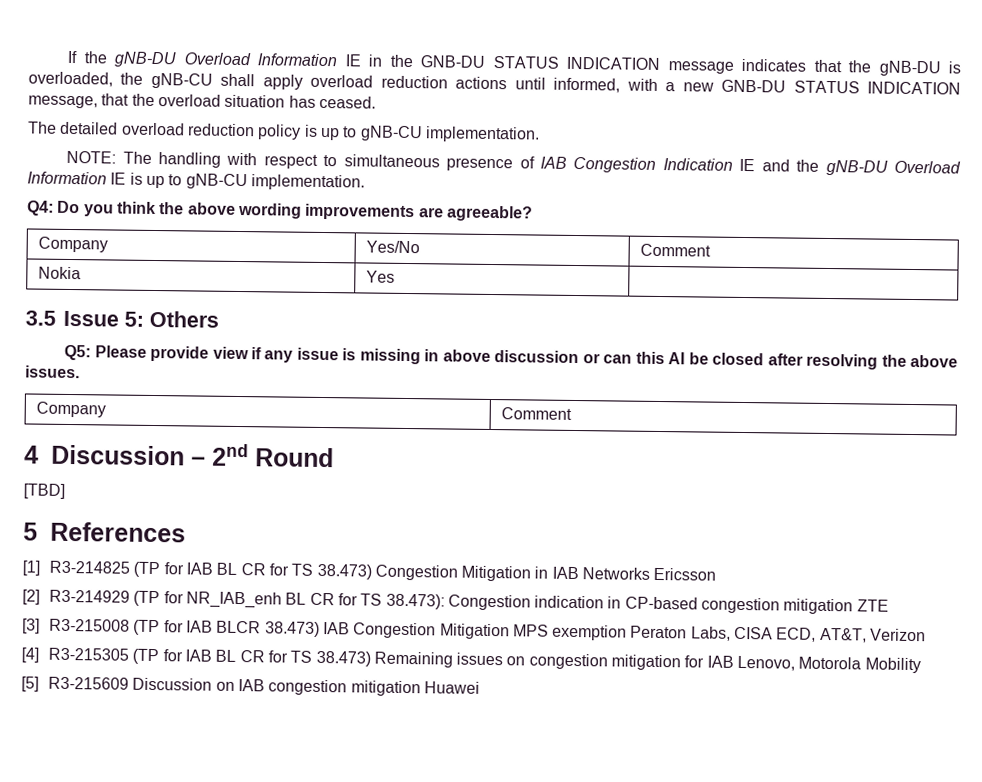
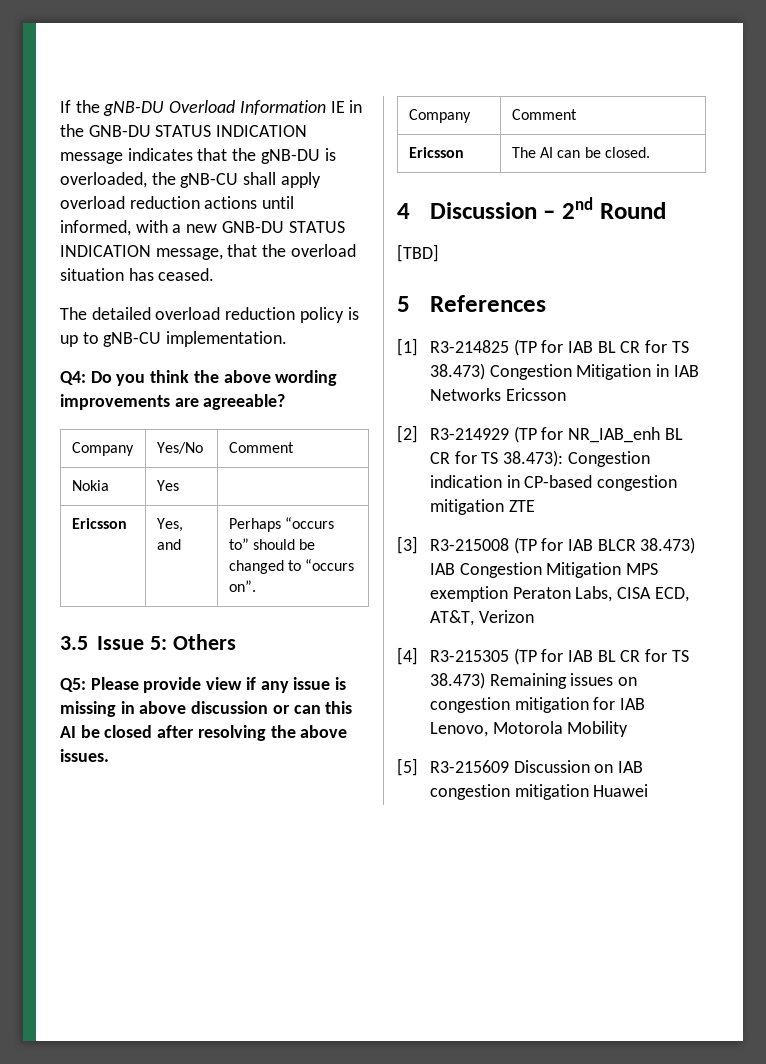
[66,150,962,176] [27,171,365,191] // NOTE: The handling with respect to simultaneous presence of IAB Congestion Indication IE and the gNB-DU Overload Information IE is up to gNB-CU implementation. -> (288, 339) none
(396, 276) none -> [71,518,127,529] [156,518,183,532] [156,539,181,550] [228,517,335,532] [228,538,316,550] [228,559,355,574] [228,580,256,592] // Ericsson | Yes, and | Perhaps “occurs to” should be changed to “occurs on”.
(573, 413) none -> [408,147,464,158] [511,147,651,158] // Ericsson | The AI can be closed.

